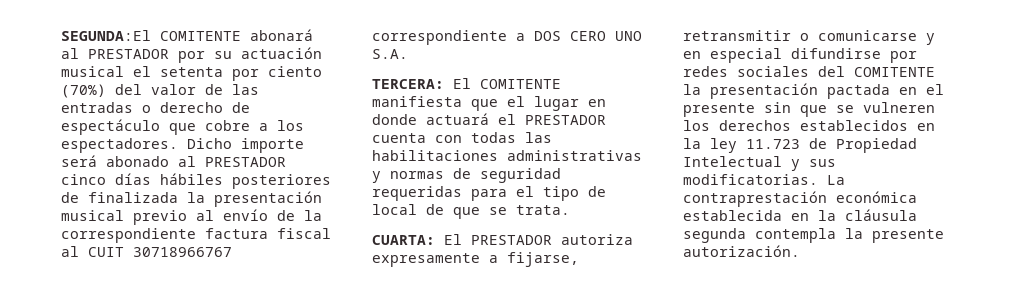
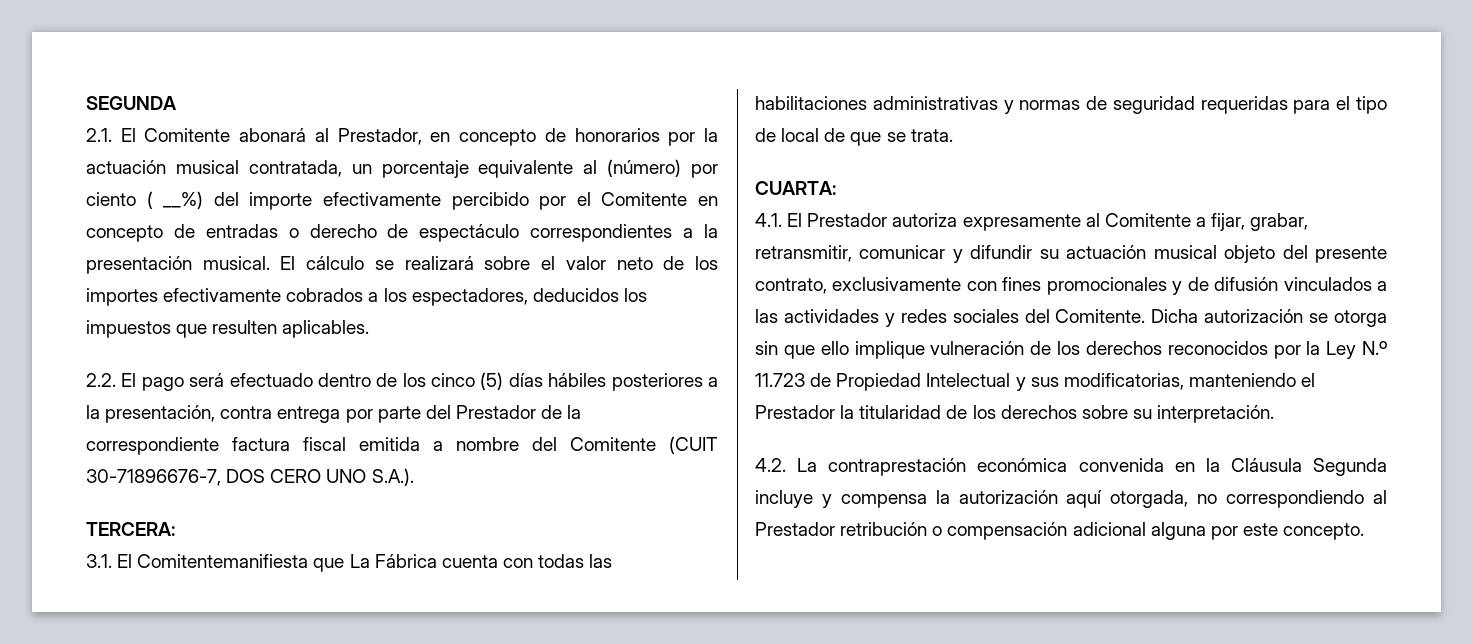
[61,29,313,41] [61,47,322,63] [61,66,322,81] [61,84,259,98] SEGUNDA:El COMITENTE abonará al PRESTADOR por su actuación musical el setenta por ciento (70%) del valor de las -> [86,96,177,110] [86,128,719,146] [86,159,718,178] [86,191,719,210] [86,224,195,242] SEGUNDA // 2.1. El Comitente abonará al Prestador, en concepto de honorarios por la actuación musical contratada, un porcentaje equivalente al (número) por ciento ( __%) del importe efectivamente percibido por el Comitente en concepto de
[169,120,304,135] [61,138,304,153] [61,155,286,167] [61,173,331,189] [61,191,322,207] [61,209,268,225] que cobre a los espectadores. Dicho importe será abonado al PRESTADOR cinco días hábiles posteriores de finalizada la presentación musical previo al envío -> [530,224,719,242] [86,256,719,274] [86,288,647,306] [86,320,370,338] [86,372,718,391] [86,405,536,423] correspondientes a la presentación musical. El cálculo se realizará sobre el valor neto de los importes efectivamente cobrados a los espectadores, deducidos los impuestos que resulten aplicables. // 2.2. El pago será efectuado dentro de los cinco (5) días hábiles posteriores a la presentación, contra entrega por parte del Prestador
[61,246,232,257] [372,30,525,45] al CUIT 30718966767 correspondiente a -> [359,436,718,454] [86,469,221,486] emitida a nombre del Comitente (CUIT 30-71896676-7,
[372,49,408,59] S.A. -> [371,468,414,486] S.A.).
[453,78,561,89] [372,96,606,111] [372,113,606,125] El COMITENTE manifiesta que el lugar en donde actuará el PRESTADOR -> [86,554,437,572] // 3.1. El Comitentemanifiesta que La Fábrica
[444,234,633,245] [372,252,579,267] [683,30,935,45] [683,48,917,63] [683,66,935,77] [683,83,944,99] [683,102,935,117] [683,120,935,131] [683,138,737,153] El PRESTADOR autoriza expresamente a fijarse, retransmitir o comunicarse y en especial difundirse por redes sociales del COMITENTE la presentación pactada en el presente sin que se vulneren los derechos establecidos en la ley -> [755,213,1309,231] [755,245,1387,263] [755,277,1387,295] [755,309,1387,327] [755,341,1387,359] // 4.1. El Prestador autoriza expresamente al Comitente a fijar, grabar, retransmitir, comunicar y difundir su actuación musical objeto del presente contrato, exclusivamente con fines promocionales y de difusión vinculados a las actividades y redes sociales del Comitente. Dicha autorización se otorga sin que ello implique vulneración de los derechos reconocidos por la Ley N.º
[683,174,818,185] modificatorias. -> [1063,373,1316,390] [755,405,1275,423] [755,458,786,472] modificatorias, manteniendo el Prestador la titularidad de los derechos sobre su interpretación. // 4.2.
[683,209,917,221] [683,228,944,243] [683,245,800,257] establecida en la cláusula segunda contempla la presente autorización. -> [1078,458,1387,476] [755,490,1387,508] [755,522,1365,540] convenida en la Cláusula Segunda incluye y compensa la autorización aquí otorgada, no correspondiendo al Prestador retribución o compensación adicional alguna por este concepto.

